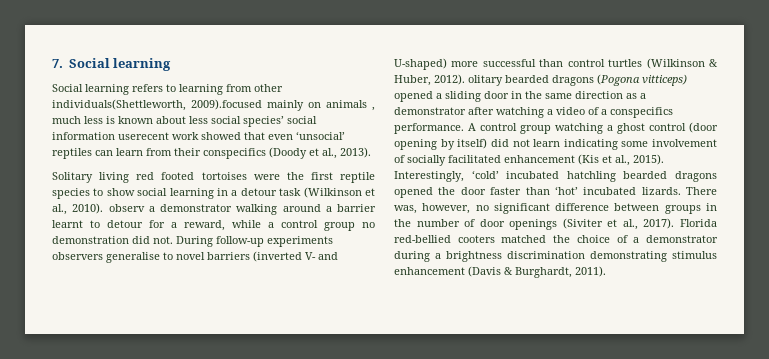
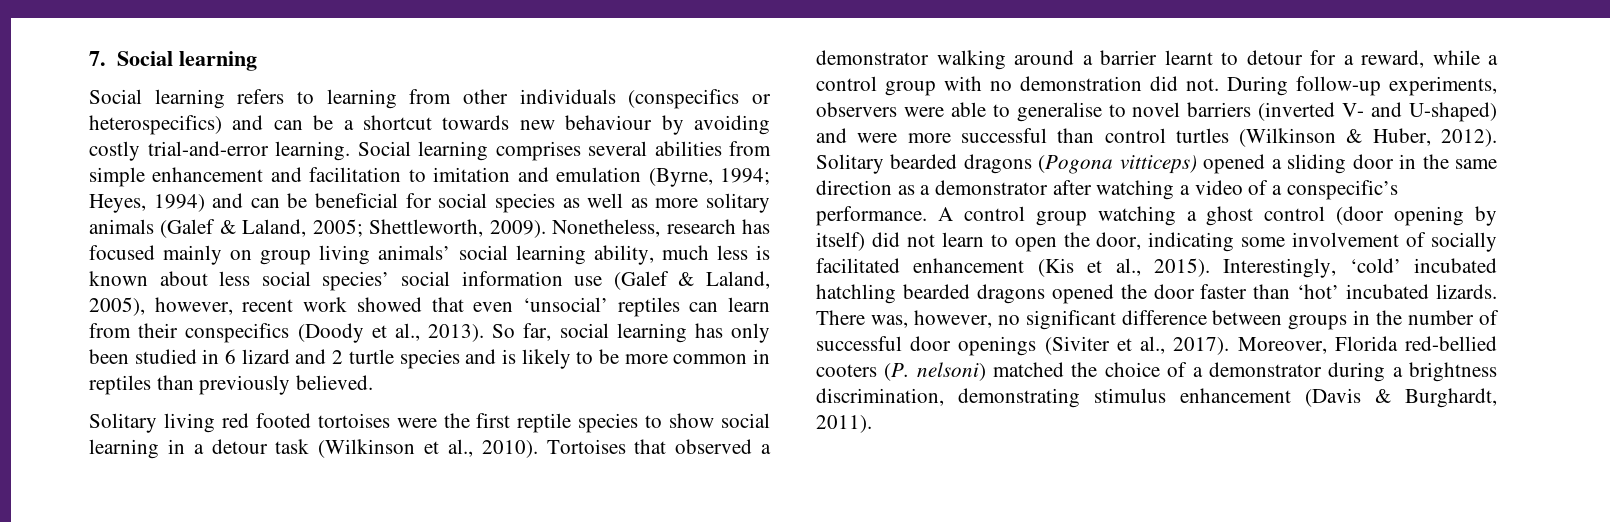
[52,99,375,111] individuals(Shettleworth, 2009).focused mainly on animals , -> [519,89,771,109] [89,115,770,135] [89,141,771,161] [89,167,771,187] [89,193,770,213] [89,219,771,238] [89,245,654,265] individuals (conspecifics or heterospecifics) and can be a shortcut towards new behaviour by avoiding costly trial-and-error learning. Social learning comprises several abilities from simple enhancement and facilitation to imitation and emulation (Byrne, 1994; Heyes, 1994) and can be beneficial for social species as well as more solitary animals (Galef & Laland, 2005; Shettleworth, 2009). Nonetheless, research has focused mainly on group living animals’ social learning ability,
[118,132,169,140] userecent -> [574,271,771,290] [89,297,294,316] use (Galef & Laland, 2005), however, recent
(371, 152) none -> [492,323,770,343] [89,349,770,369] [89,375,374,395] So far, social learning has only been studied in 6 lizard and 2 turtle species and is likely to be more common in reptiles than previously believed.
[108,204,145,212] observ -> [546,439,753,454] Tortoises that observed
(355, 226) none -> [944,76,982,91] with
[267,236,333,247] [52,252,103,260] experiments observers -> [1389,76,1497,96] [816,102,1010,117] experiments, observers were able to
(447, 64) none -> [816,128,898,143] and were
[468,75,503,86] olitary -> [816,154,884,174] Solitary
[610,107,673,118] conspecifics -> [1286,180,1398,200] conspecific’s
(561, 143) none -> [990,232,1142,252] to open the door,
(476, 223) none -> [816,336,902,351] successful
(675, 223) none -> [1237,337,1327,354] Moreover,
(495, 239) none -> [884,362,986,381] (P. nelsoni)
[507,251,585,259] discrimination -> [816,388,944,406] discrimination,

